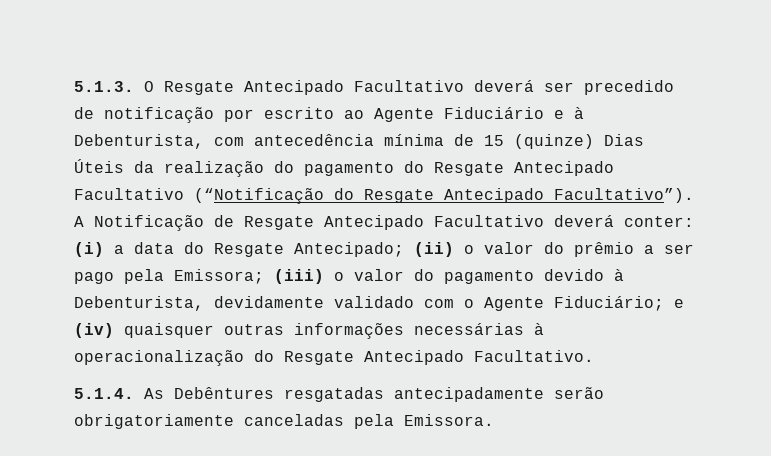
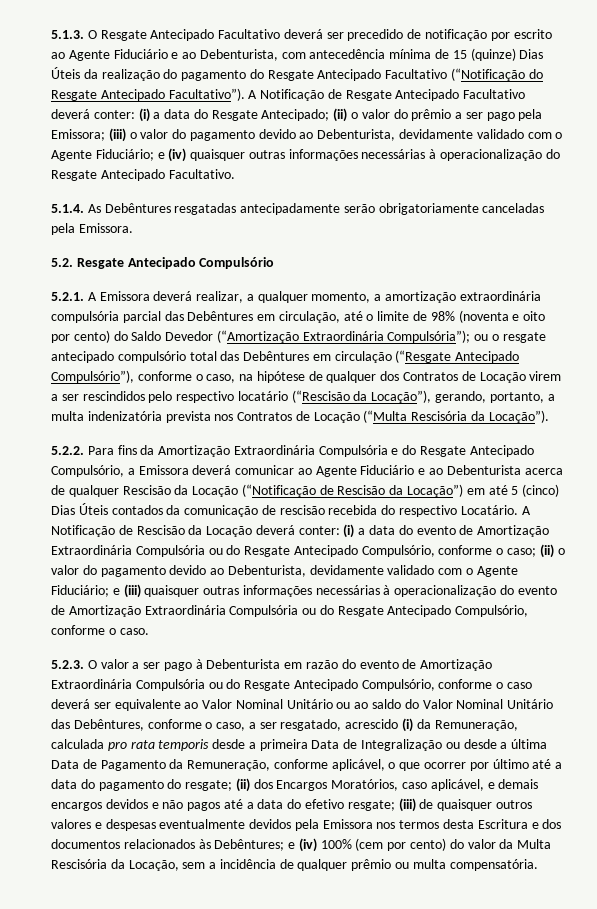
[574,107,584,119] à -> [182,52,197,59] ao
[614,269,624,281] à -> [299,132,314,139] ao
(494, 420) none -> [51,257,275,269] [51,291,541,303] [51,310,546,323] [51,330,546,343] [51,350,520,363] [51,370,562,383] [51,390,555,403] [51,410,549,423] [51,445,534,457] [51,465,563,477] [51,484,560,497] [51,503,531,517] [51,524,550,538] [51,544,565,558] [51,565,518,577] [51,584,557,598] [51,605,529,617] [51,625,149,635] [51,659,493,671] [51,679,533,691] [51,699,554,711] [51,718,518,732] [51,739,548,751] [51,759,563,771] [51,778,539,792] [51,798,532,812] [51,819,562,831] [51,838,552,852] [51,859,538,871] // 5.2. Resgate Antecipado Compulsório // 5.2.1. A Emissora deverá realizar, a qualquer momento, a amortização extraordinária compulsória parcial das Debêntures em circulação, até o limite de 98% (noventa e oito por cento) do Saldo Devedor (“Amortização Extraordinária Compulsória”); ou o resgate antecipado compulsório total das Debêntures em circulação (“Resgate Antecipado Compulsório”), conforme o caso, na hipótese de qualquer dos Contratos de Locação virem a ser rescindidos pelo respectivo locatário (“Rescisão da Locação”), gerando, portanto, a multa indenizatória prevista nos Contratos de Locação (“Multa Rescisória da Locação”). // 5.2.2. Para fins da Amortização Extraordinária Compulsória e do Resgate Antecipado Compulsório, a Emissora deverá comunicar ao Agente Fiduciário e ao Debenturista acerca de qualquer Rescisão da Locação (“Notificação de Rescisão da Locação”) em até 5 (cinco) Dias Úteis contados da comunicação de rescisão recebida do respectivo Locatário. A Notificação de Rescisão da Locação deverá conter: (i) a data do evento de Amortização Extraordinária Compulsória ou do Resgate Antecipado Compulsório, conforme o caso; (ii) o valor do pagamento devido ao Debenturista, devidamente validado com o Agente Fiduciário; e (iii) quaisquer outras informações necessárias à operacionalização do evento de Amortização Extraordinária Compulsória ou do Resgate Antecipado Compulsório, conforme o caso. // 5.2.3. O valor a ser pago à Debenturista em razão do evento de Amortização Extraordinária Compulsória ou do Resgate Antecipado Compulsório, conforme o caso deverá ser equivalente ao Valor Nominal Unitário ou ao saldo do Valor Nominal Unitário das Debêntures, conforme o caso, a ser resgatado, acrescido (i) da Remuneração, calculada pro rata temporis desde a primeira Data de Integralização ou desde a última Data de Pagamento da Remuneração, conforme aplicável, o que ocorrer por último até a data do pagamento do resgate; (ii) dos Encargos Moratórios, caso aplicável, e demais encargos devidos e não pagos até a data do efetivo resgate; (iii) de quaisquer outros valores e despesas eventualmente devidos pela Emissora nos termos desta Escritura e dos documentos relacionados às Debêntures; e (iv) 100% (cem por cento) do valor da Multa Rescisória da Locação, sem a incidência de qualquer prêmio ou multa compensatória.

